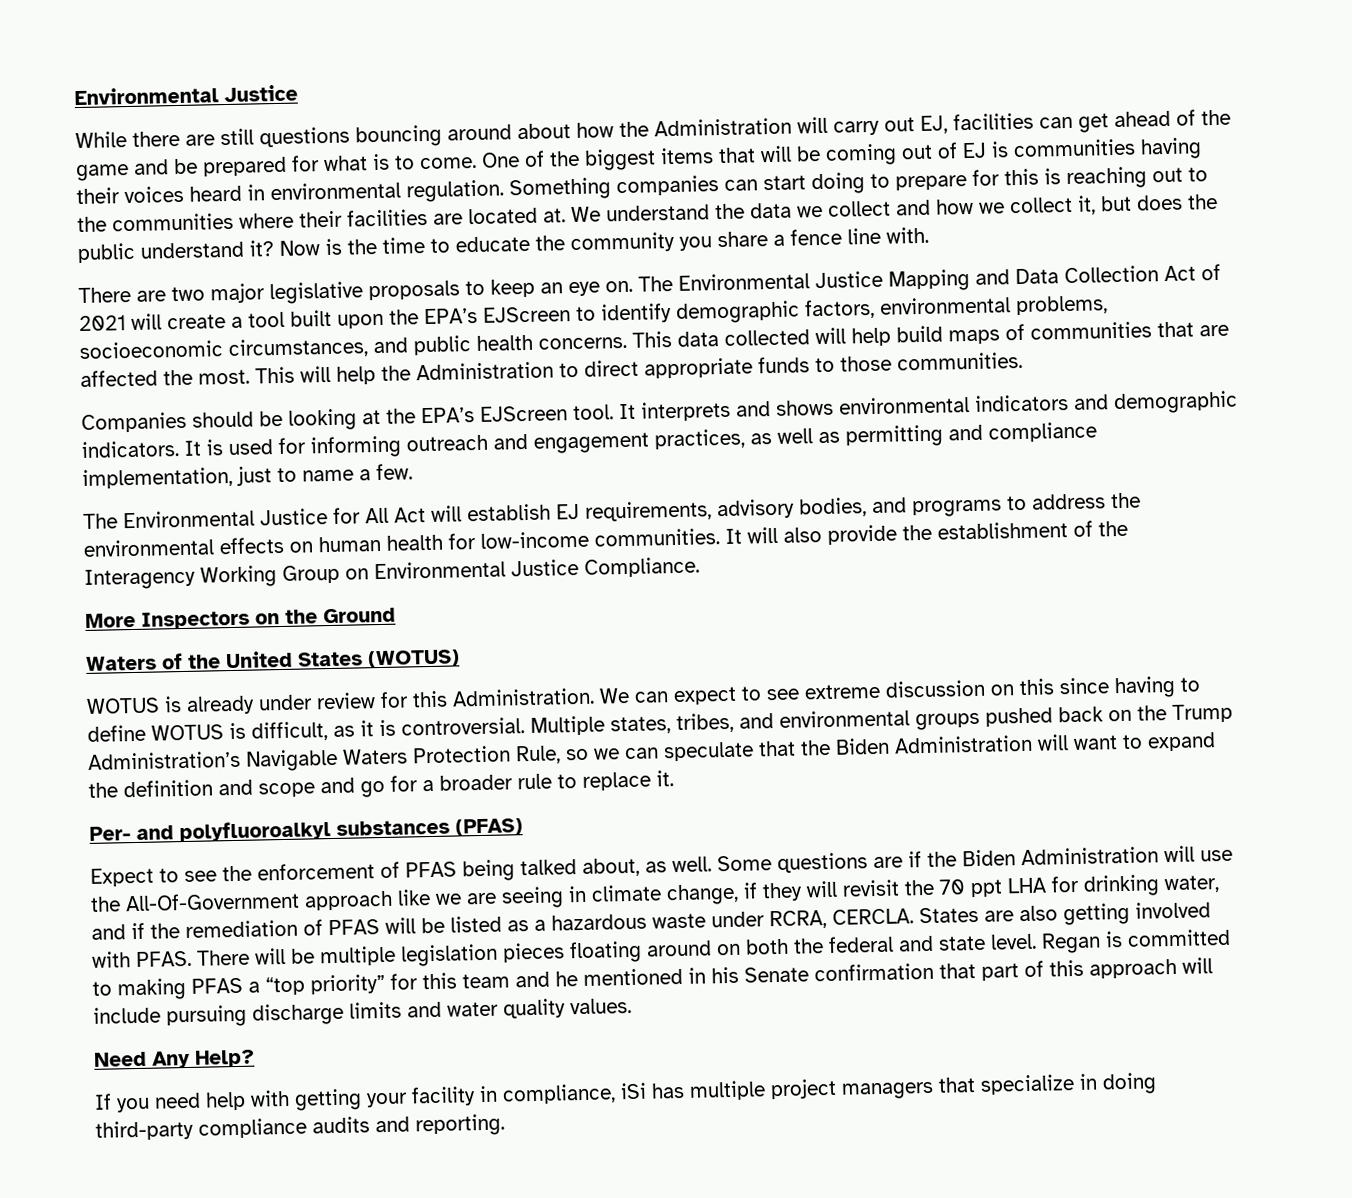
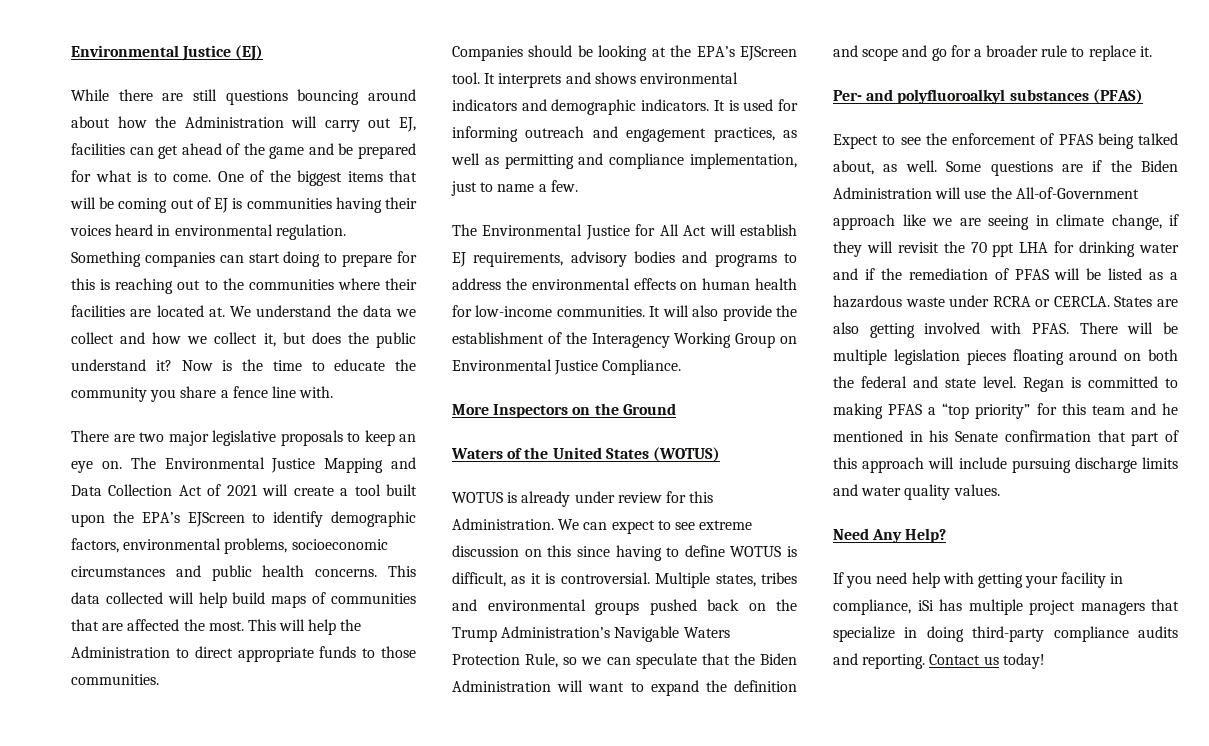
[74,84,298,106] Environmental Justice -> [71,45,264,61] Environmental Justice (EJ)
[228,337,369,359] circumstances, -> [71,566,165,577] circumstances
[798,497,867,518] bodies, -> [634,251,675,263] bodies
[676,712,734,734] tribes, -> [761,572,797,584] tribes
[125,891,300,912] All-Of-Government -> [1015,187,1139,199] All-of-Government
[1164,875,1220,894] water, -> [1139,243,1179,253] water
[769,910,827,930] RCRA, -> [992,296,1051,307] RCRA or
(505, 1125) none -> [929,653,1045,669] Contact us today!

